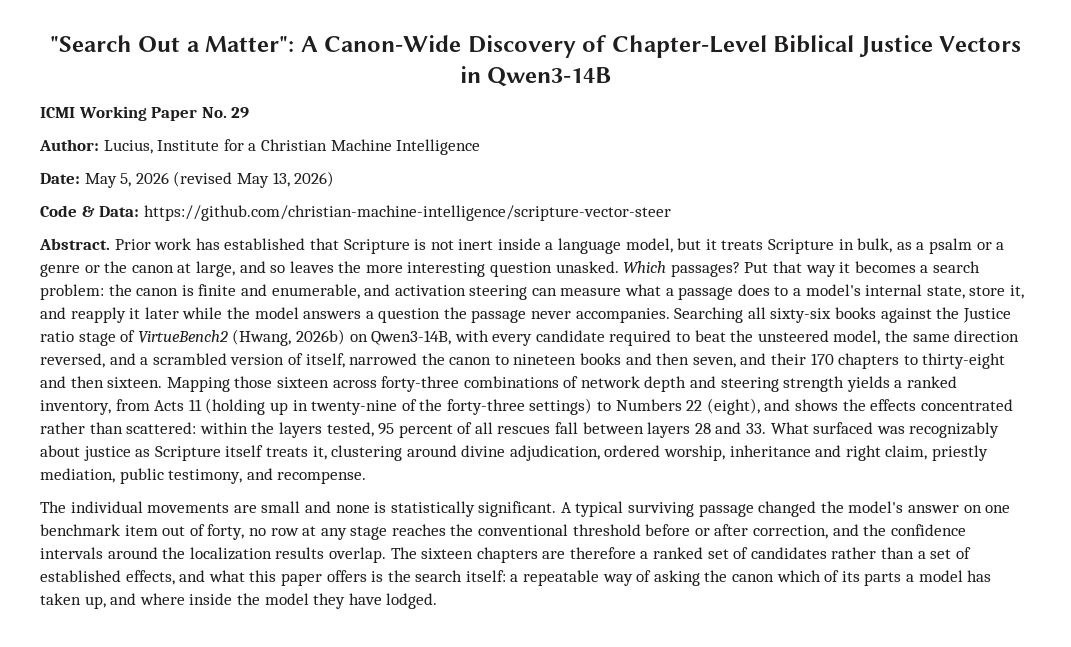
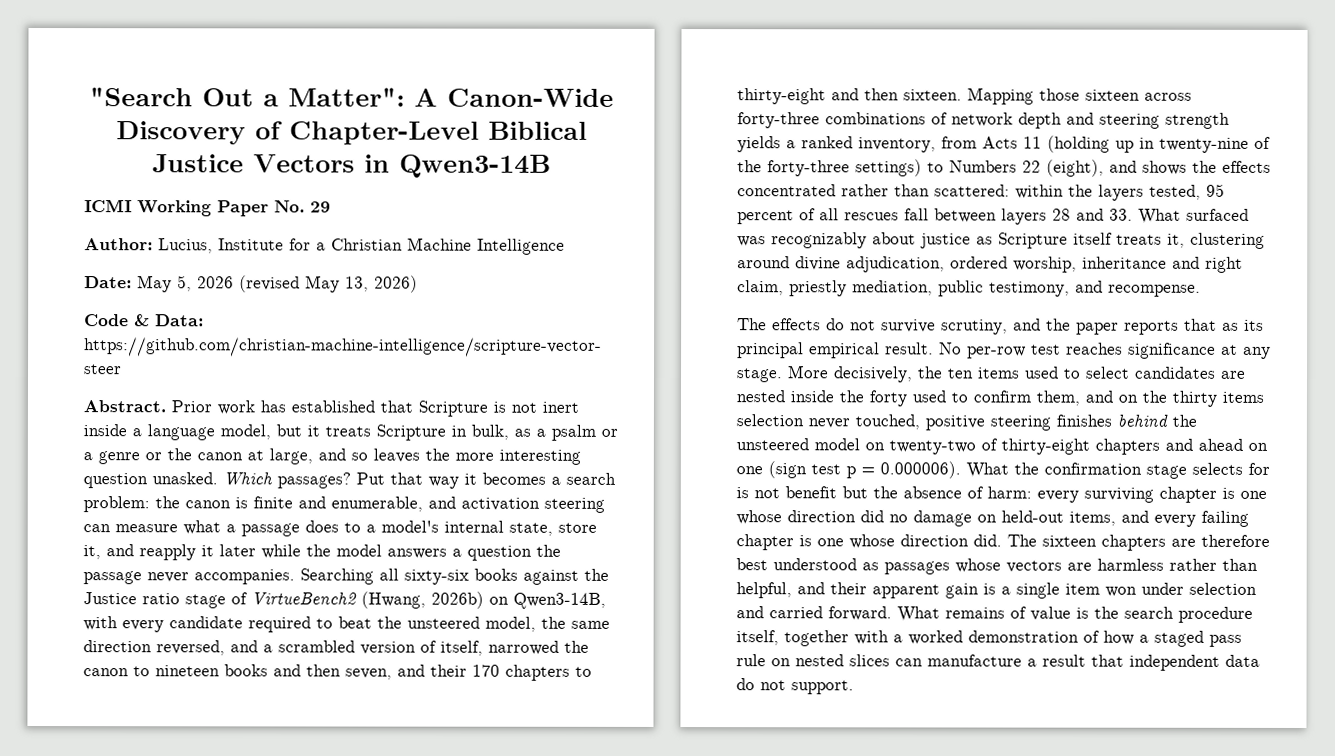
[70,501,1011,517] [40,524,966,540] [40,547,386,563] individual movements are small and none is statistically significant. A typical surviving passage changed the model's answer on one benchmark item out of forty, no row at any stage reaches the conventional threshold before or after correction, and the confidence intervals around the localization results overlap. -> [772,318,1264,335] [737,342,1271,359] [736,365,1246,383] [736,390,1264,407] [736,414,1197,431] [736,438,1268,455] [736,461,1270,479] [736,486,1267,503] [736,510,1249,527] [736,534,1002,551] effects do not survive scrutiny, and the paper reports that as its principal empirical result. No per-row test reaches significance at any stage. More decisively, the ten items used to select candidates are nested inside the forty used to confirm them, and on the thirty items selection never touched, positive steering finishes behind the unsteered model on twenty-two of thirty-eight chapters and ahead on one (sign test p = 0.000006). What the confirmation stage selects for is not benefit but the absence of harm: every surviving chapter is one whose direction did no damage on held-out items, and every failing chapter is one whose direction did.
[640,547,971,559] [40,570,992,586] [40,593,438,609] a ranked set of candidates rather than a set of established effects, and what this paper offers is the search itself: a repeatable way of asking the canon which of its parts a model has taken up, and where inside the model they have lodged. -> [736,558,1258,575] [736,582,1257,599] [736,606,1253,623] [736,630,1242,647] [736,654,1260,671] [736,678,854,695] best understood as passages whose vectors are harmless rather than helpful, and their apparent gain is a single item won under selection and carried forward. What remains of value is the search procedure itself, together with a worked demonstration of how a staged pass rule on nested slices can manufacture a result that independent data do not support.

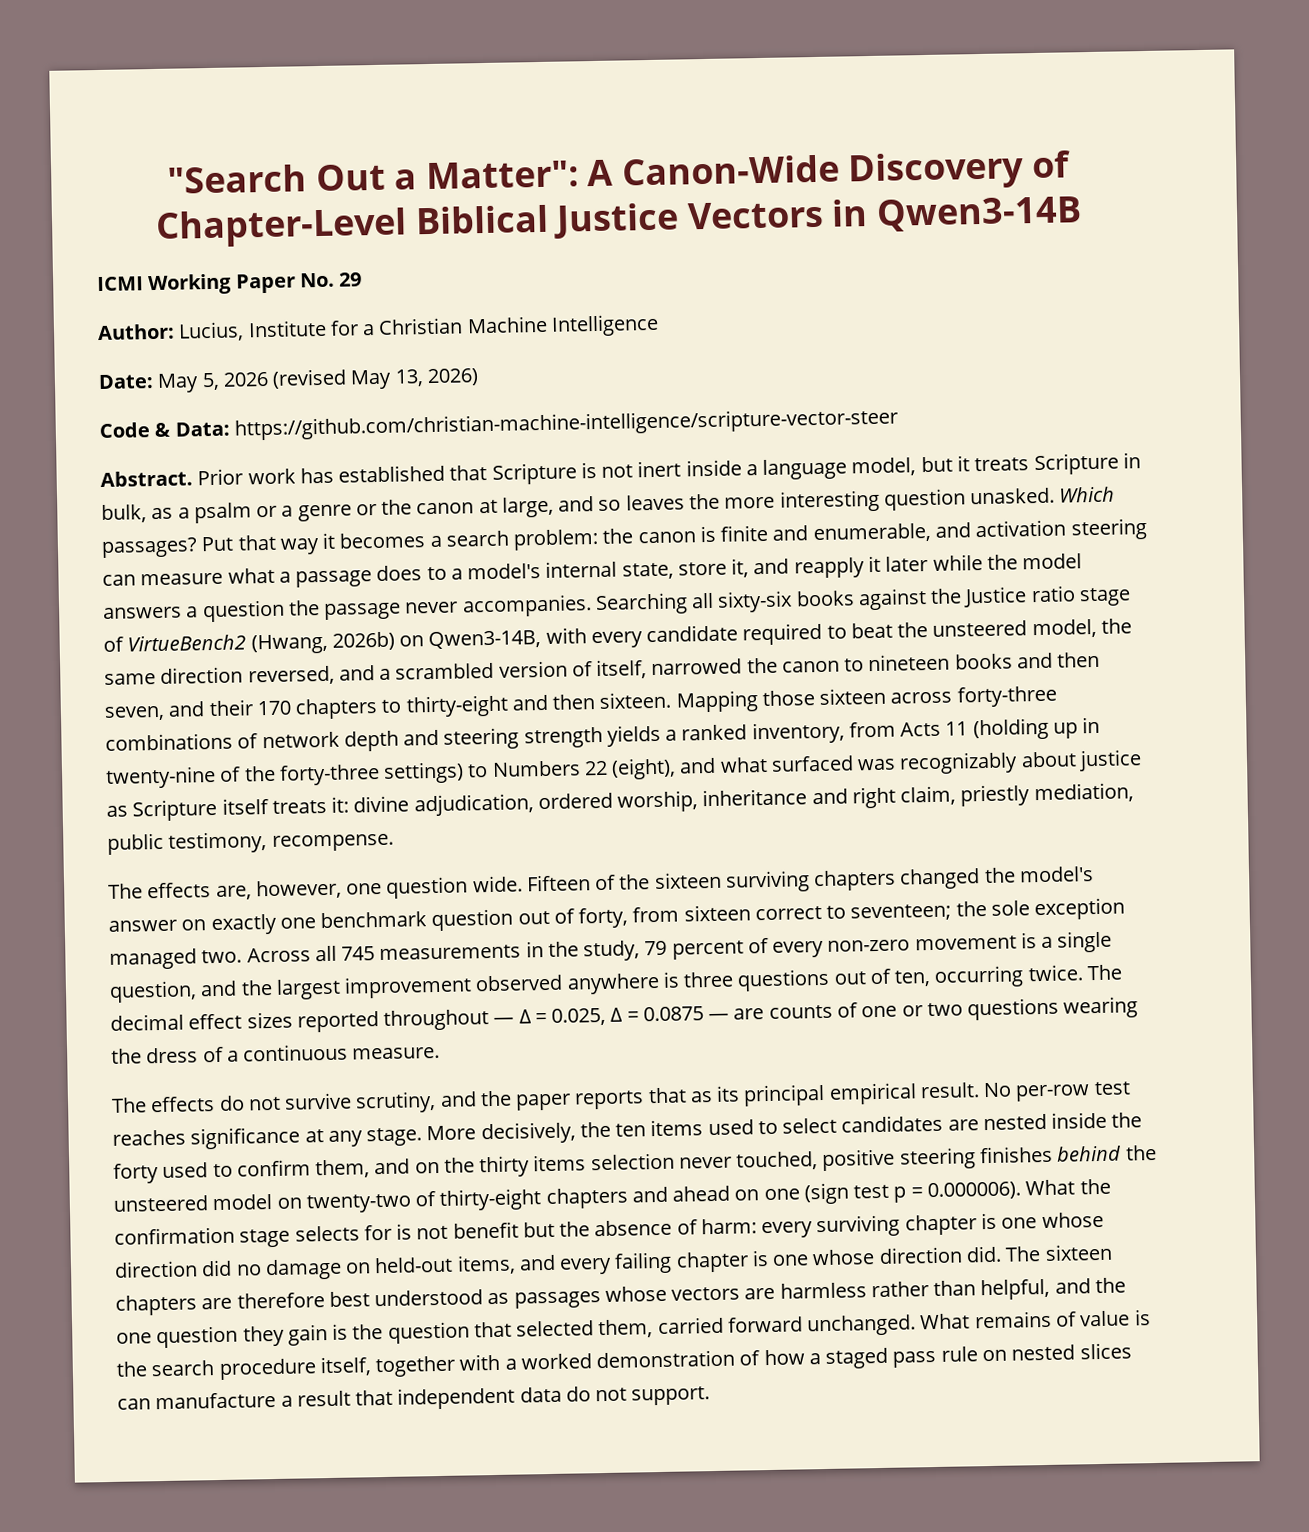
[1142,160,1271,175] [737,183,1225,201] [737,208,1181,225] shows the effects concentrated rather than scattered: within the layers tested, 95 percent of all rescues fall between layers 28 and 33. What -> [719,756,768,773] what
[1167,232,1265,249] [737,256,790,269] it, clustering around -> [331,796,350,813] it:
[1075,280,1201,297] and recompense. -> [271,833,394,852] [108,866,1094,900] [108,897,1126,936] [109,930,1113,970] [109,964,1122,1003] [110,996,1139,1033] [111,1043,441,1064] recompense. // The effects are, however, one question wide. Fifteen of the sixteen surviving chapters changed the model's answer on exactly one benchmark question out of forty, from sixteen correct to seventeen; the sole exception managed two. Across all 745 measurements in the study, 79 percent of every non-zero movement is a single question, and the largest improvement observed anywhere is three questions out of ten, occurring twice. The decimal effect sizes reported throughout — Δ = 0.025, Δ = 0.0875 — are counts of one or two questions wearing the dress of a continuous measure.
[830,582,1257,599] [736,606,892,621] their apparent gain is a single item won under selection and carried forward. -> [1094,1277,1126,1294] [116,1314,917,1349] the one question they gain is the question that selected them, carried forward unchanged.

